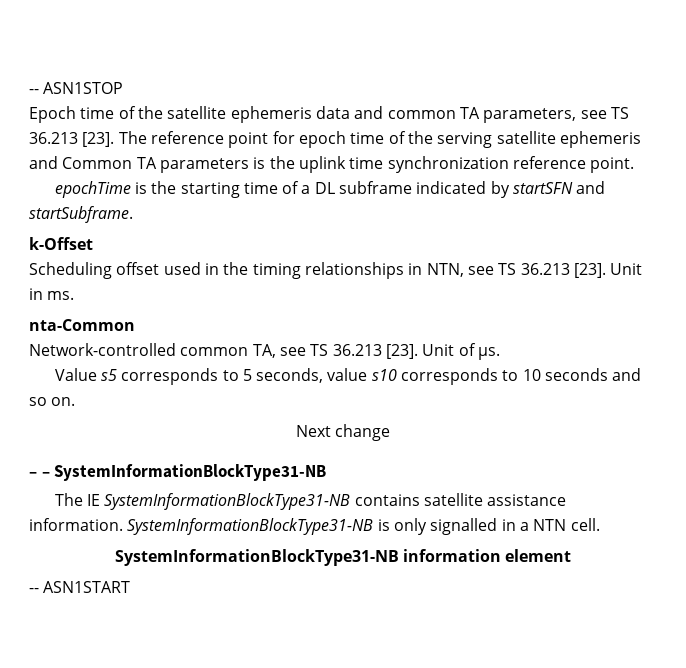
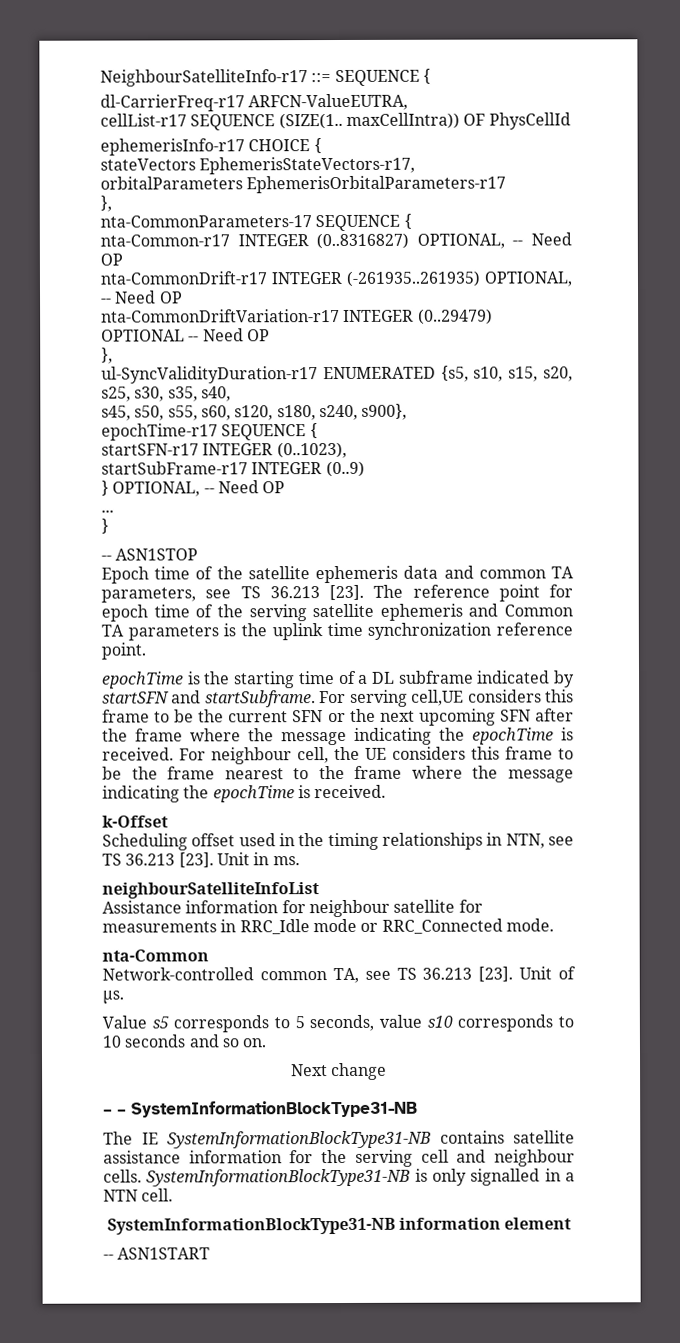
(29, 91) none -> [100,68,431,87] [100,93,409,112] [100,112,571,131] [100,138,322,156] [100,156,416,175] [100,175,507,194] [100,195,112,212] [100,213,412,232] [100,232,572,250] [100,253,123,266] [100,270,572,287] [101,290,183,304] [101,308,493,325] [101,328,270,342] [101,347,113,364] [101,365,573,384] [101,386,231,402] [101,403,408,421] [101,423,318,441] [101,441,347,459] [101,460,365,478] [101,480,286,497] [101,509,114,513] [101,518,109,534] NeighbourSatelliteInfo-r17 ::= SEQUENCE { // dl-CarrierFreq-r17 ARFCN-ValueEUTRA, // cellList-r17 SEQUENCE (SIZE(1.. maxCellIntra)) OF PhysCellId // ephemerisInfo-r17 CHOICE { // stateVectors EphemerisStateVectors-r17, // orbitalParameters EphemerisOrbitalParameters-r17 // }, // nta-CommonParameters-17 SEQUENCE { // nta-Common-r17 INTEGER (0..8316827) OPTIONAL, -- Need OP // nta-CommonDrift-r17 INTEGER (-261935..261935) OPTIONAL, -- Need OP // nta-CommonDriftVariation-r17 INTEGER (0..29479) OPTIONAL -- Need OP // }, // ul-SyncValidityDuration-r17 ENUMERATED {s5, s10, s15, s20, s25, s30, s35, s40, // s45, s50, s55, s60, s120, s180, s240, s900}, // epochTime-r17 SEQUENCE { // startSFN-r17 INTEGER (0..1023), // startSubFrame-r17 INTEGER (0..9) // } OPTIONAL, -- Need OP // ... // } //
(133, 214) none -> [319,689,574,707] [102,708,574,726] [102,727,574,746] [102,746,574,765] [102,765,574,783] [102,784,387,803] For serving cell,UE considers this frame to be the current SFN or the next upcoming SFN after the frame where the message indicating the epochTime is received. For neighbour cell, the UE considers this frame to be the frame nearest to the frame where the message indicating the epochTime is received.
(75, 295) none -> [102,882,320,899] [102,899,483,918] [102,918,554,935] // neighbourSatelliteInfoList // Assistance information for neighbour satellite for measurements in RRC_Idle mode or RRC_Connected mode.
[29,518,123,531] information. -> [188,1149,575,1167] [103,1169,142,1183] information for the serving cell and neighbour cells.

